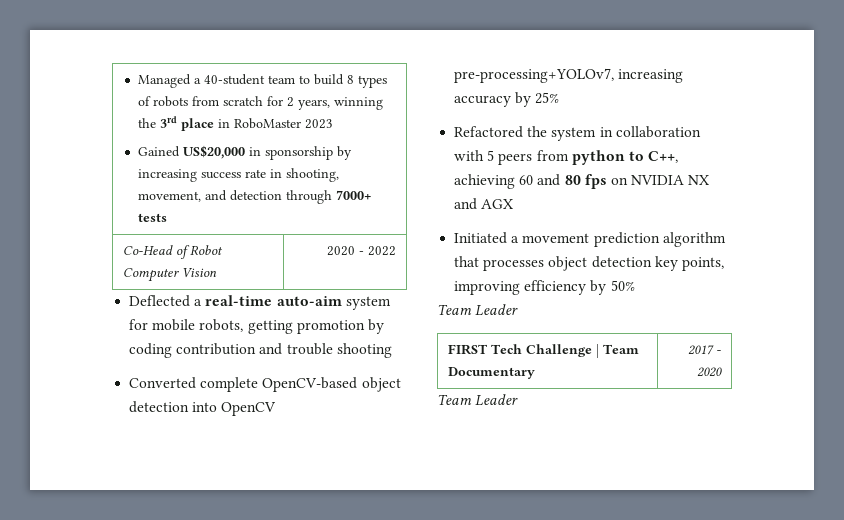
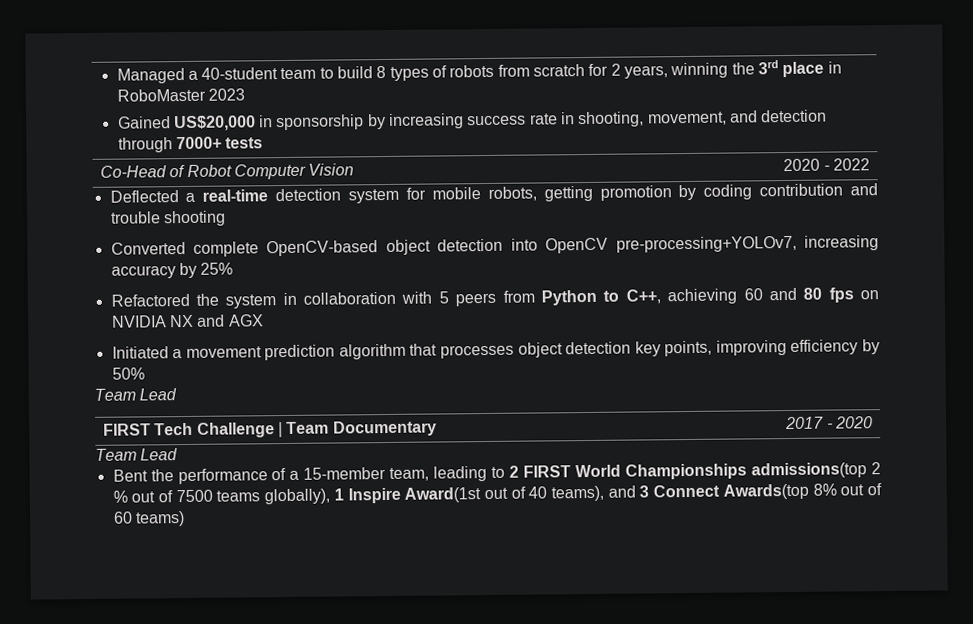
[276,296,342,306] auto-aim -> [275,188,342,202] detection
[571,150,625,165] python -> [540,289,597,306] Python
[475,304,519,316] Leader -> [139,388,178,401] Lead
[475,394,519,406] Leader -> [140,448,179,461] [112,462,881,485] [112,483,882,505] [112,511,185,527] Lead // Bent the performance of a 15-member team, leading to 2 FIRST World Championships admissions(top 2 % out of 7500 teams globally), 1 Inspire Award(1st out of 40 teams), and 3 Connect Awards(top 8% out of 60 teams)

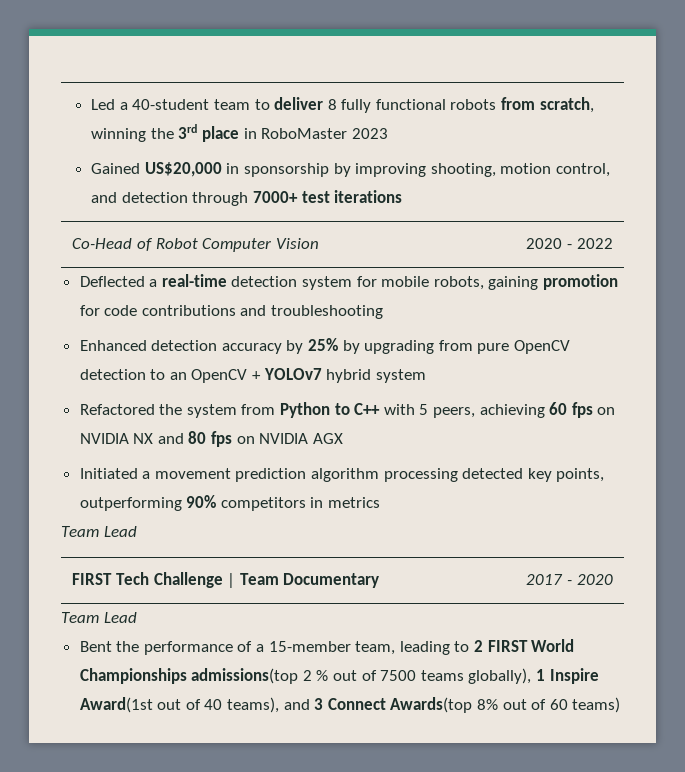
[116,67,185,84] Managed -> [91,99,116,110] Led
[337,63,669,81] build 8 types of robots from scratch for 2 years, -> [274,97,594,113] deliver 8 fully functional robots from scratch,
[389,111,727,129] increasing success rate in shooting, movement, -> [355,163,610,177] improving shooting, motion control,
[225,137,264,149] tests -> [301,190,403,203] test iterations
[543,183,878,202] [109,210,226,227] [110,235,879,257] [110,262,234,279] [110,288,763,309] getting promotion by coding contribution and trouble shooting // Converted complete OpenCV-based object detection into OpenCV pre-processing+YOLOv7, increasing accuracy by 25% // Refactored the system in collaboration with 5 peers from Python to C++, achieving 60 -> [488,274,619,290] [79,305,384,319] [79,338,571,354] [79,368,426,383] [79,402,616,418] [79,433,154,444] gaining promotion for code contributions and troubleshooting // Enhanced detection accuracy by 25% by upgrading from pure OpenCV detection to an OpenCV + YOLOv7 hybrid system // Refactored the system from Python to C++ with 5 peers, achieving 60 fps on NVIDIA NX
[169,314,226,328] NX and -> (309, 438) none
[409,339,881,359] [111,367,145,380] that processes object detection key points, improving efficiency by 50% -> [383,468,605,482] [79,495,381,511] processing detected key points, outperforming 90% competitors in metrics

